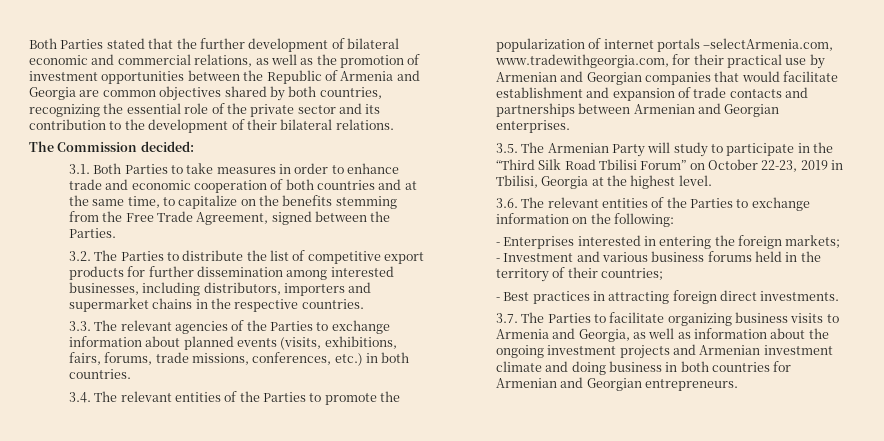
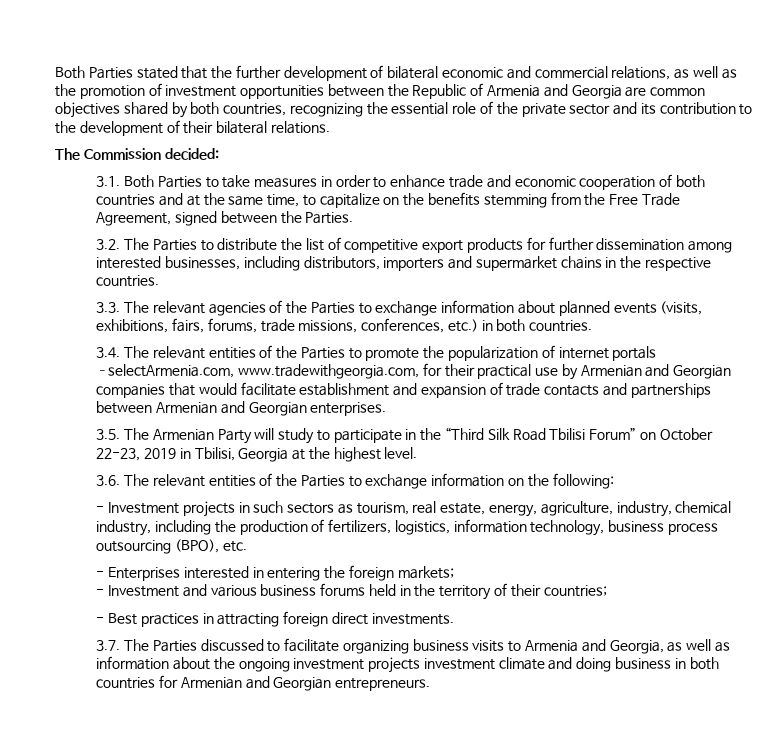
(674, 220) none -> [96,501,732,517] [96,519,719,536] [96,539,247,554] // - Investment projects in such sectors as tourism, real estate, energy, agriculture, industry, chemical industry, including the production of fertilizers, logistics, information technology, business process outsourcing (BPO), etc.
(591, 318) none -> [200,639,264,651] discussed
[672,344,761,355] and Armenian -> (421, 665) none

